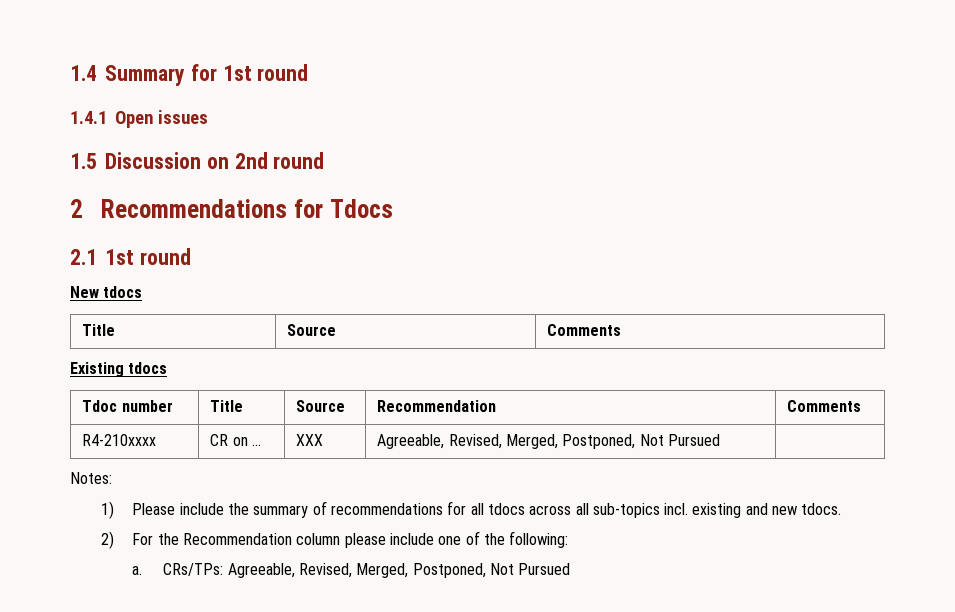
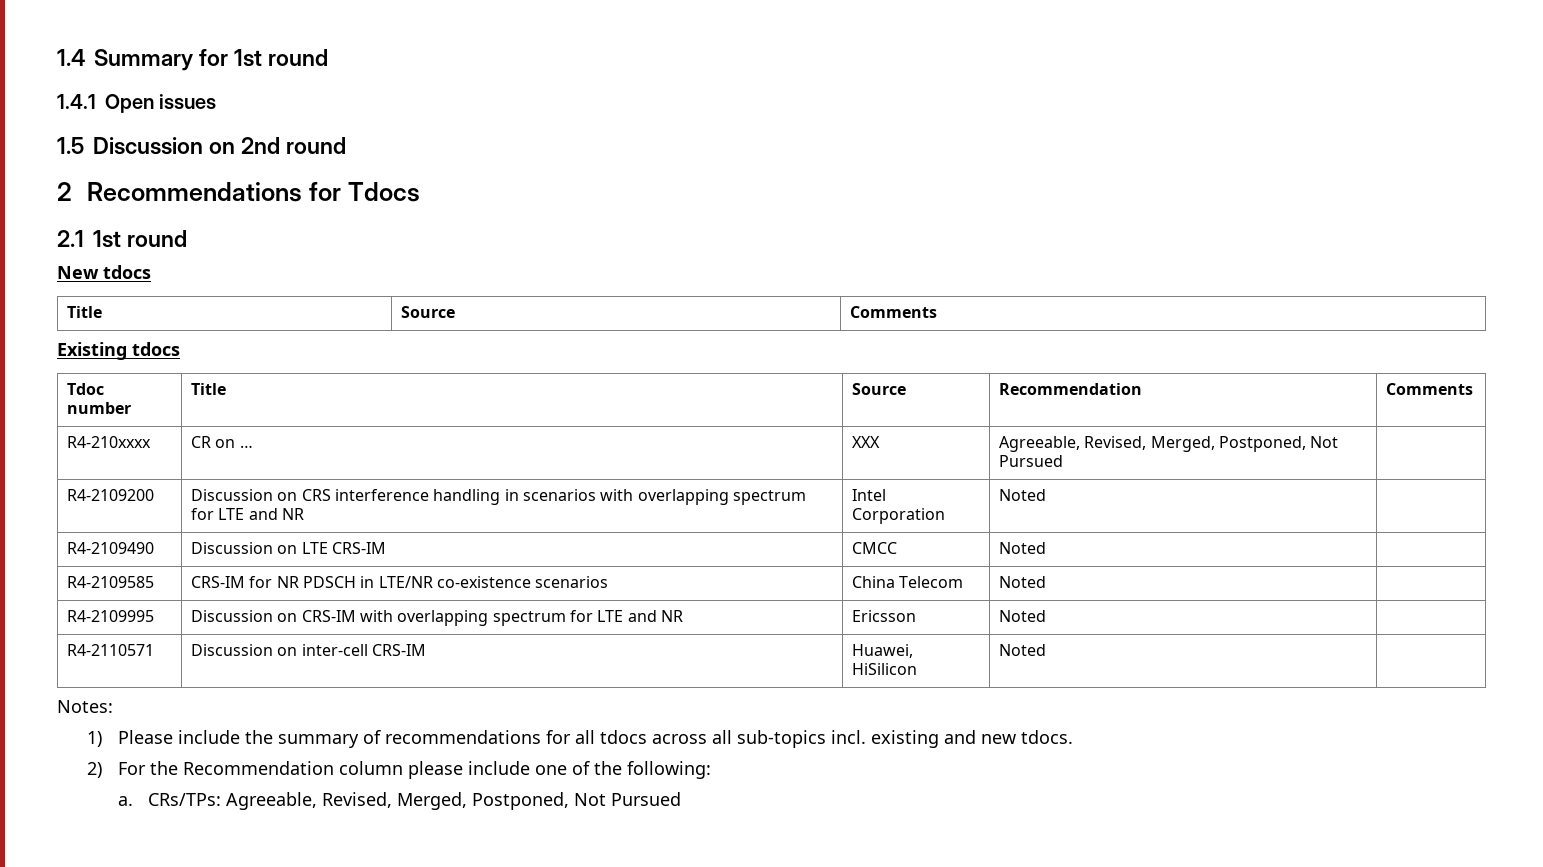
(720, 440) none -> [67,489,155,501] [191,489,806,505] [191,508,305,520] [852,489,887,501] [852,508,946,524] [999,489,1047,501] [67,542,155,554] [191,542,387,554] [852,542,898,554] [999,542,1047,554] [67,576,155,588] [191,576,609,588] [852,576,964,588] [999,576,1047,588] [67,610,155,622] [191,610,683,626] [852,610,917,622] [999,610,1047,622] [67,644,155,656] [191,644,427,656] [852,644,914,658] [852,663,918,675] [999,644,1047,656] // R4-2109200 | Discussion on CRS interference handling in scenarios with overlapping spectrum for LTE and NR | Intel Corporation | Noted | // R4-2109490 | Discussion on LTE CRS-IM | CMCC | Noted | // R4-2109585 | CRS-IM for NR PDSCH in LTE/NR co-existence scenarios | China Telecom | Noted | // R4-2109995 | Discussion on CRS-IM with overlapping spectrum for LTE and NR | Ericsson | Noted | // R4-2110571 | Discussion on inter-cell CRS-IM | Huawei, HiSilicon | Noted |

